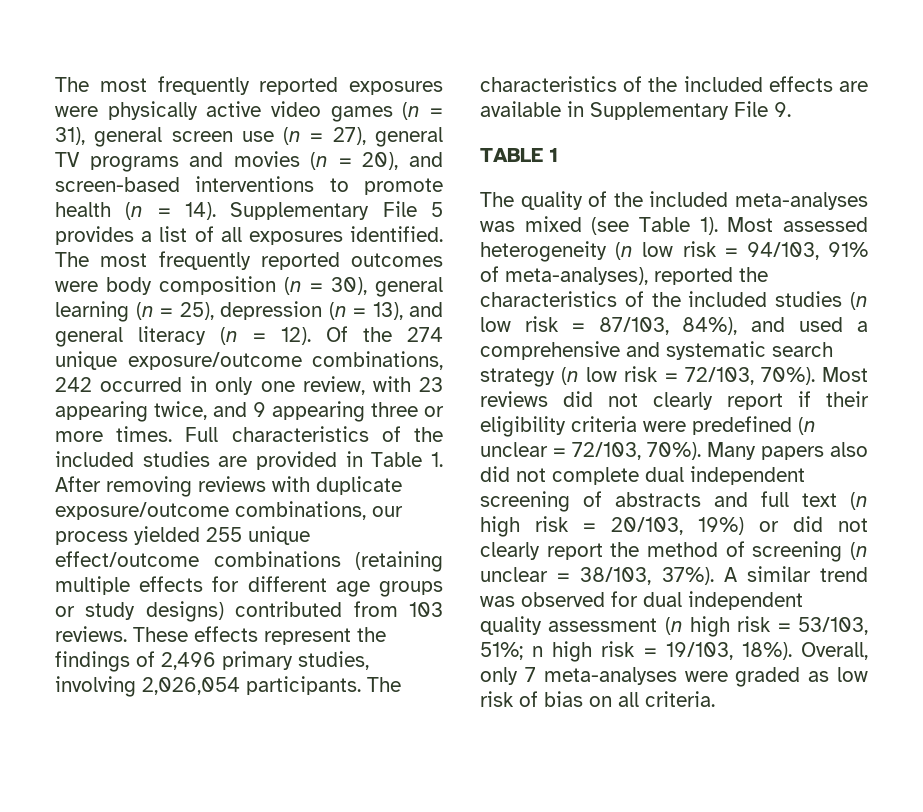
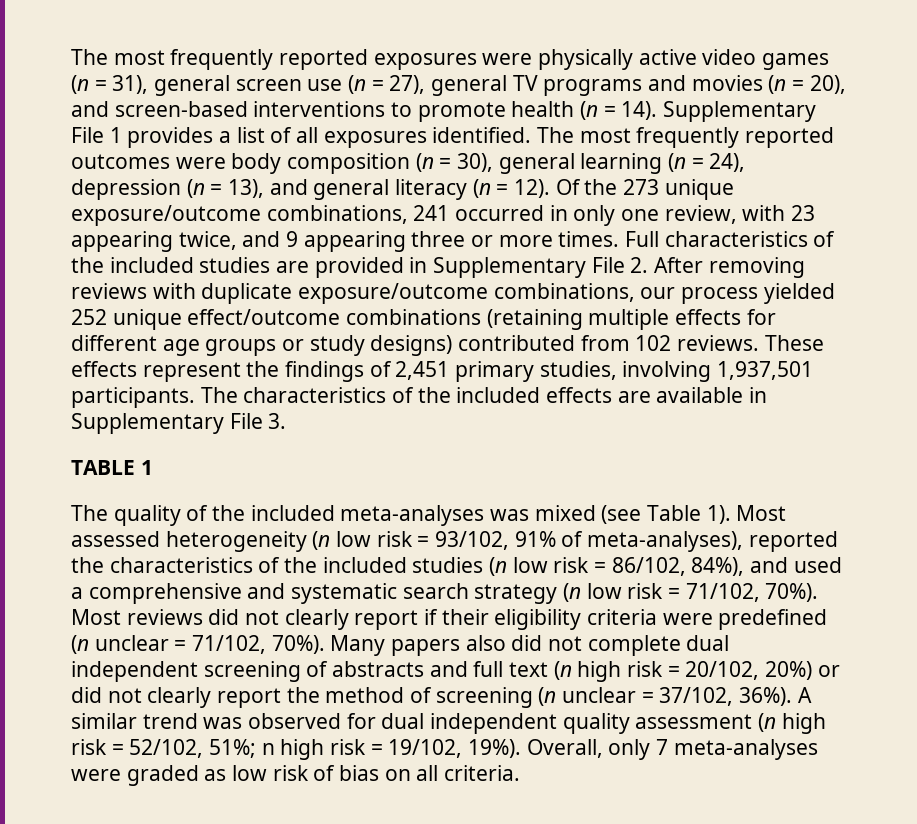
[431,202,443,217] 5 -> [109,127,122,143] 1
[179,302,214,320] 25), -> [709,153,746,172] 24),
[407,327,443,342] 274 -> [623,179,660,195] 273
[55,377,92,392] 242 -> [413,205,450,221] 241
[371,452,444,467] Table 1. -> [433,257,649,278] Supplementary File 2.
[206,527,242,542] 255 -> [71,309,107,325] 252
[409,602,443,617] 103 -> [635,335,672,351] 102
[161,652,216,670] 2,496 -> [395,361,450,380] 2,451
[142,677,240,695] 2,026,054 -> [717,361,814,380] 1,937,501
[774,102,791,117] 9. -> [268,413,287,429] 3.
[746,242,819,260] 94/103, -> [435,531,510,550] 93/102,
[598,317,669,335] 87/103, -> [611,557,686,576] 86/102,
[684,367,754,385] 72/103, -> [685,583,760,602] 71/102,
[572,442,641,460] 72/103, -> [192,635,267,654] 71/102,
[611,517,744,535] 20/103, 19%) -> [685,661,813,680] 20/102, 20%)
[580,567,714,585] 38/103, 37%). -> [659,687,793,706] 37/102, 36%).
[798,617,868,635] 53/103, -> [129,739,204,758] 52/102,
[665,642,792,660] 19/103, 18%). -> [388,739,522,758] 19/102, 19%).

